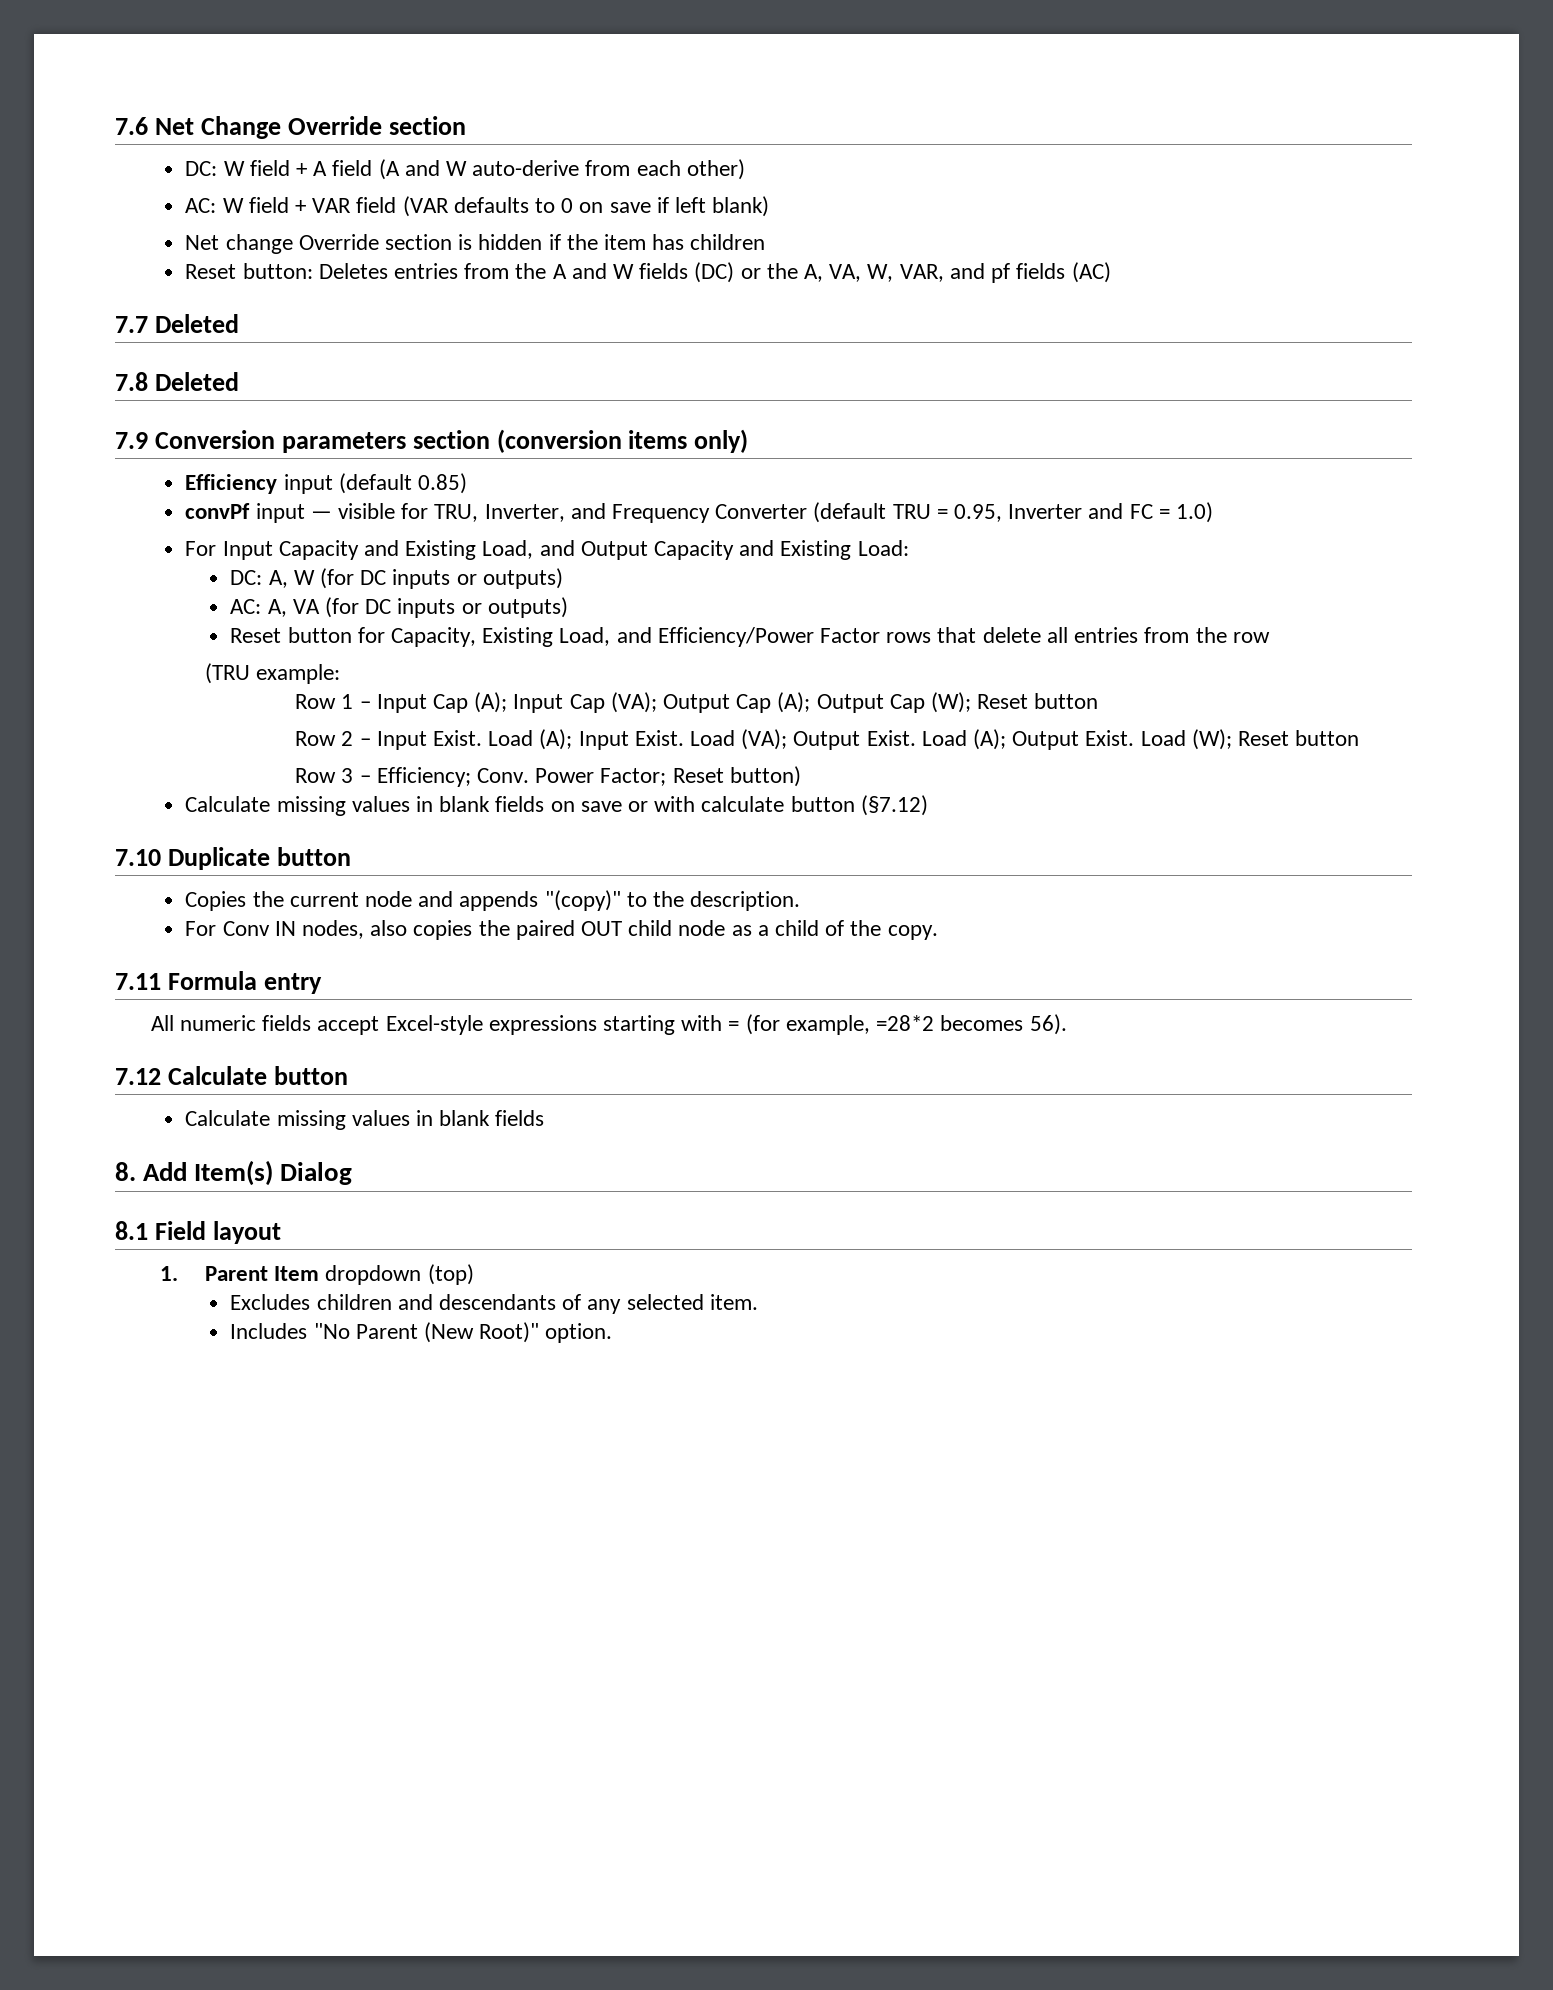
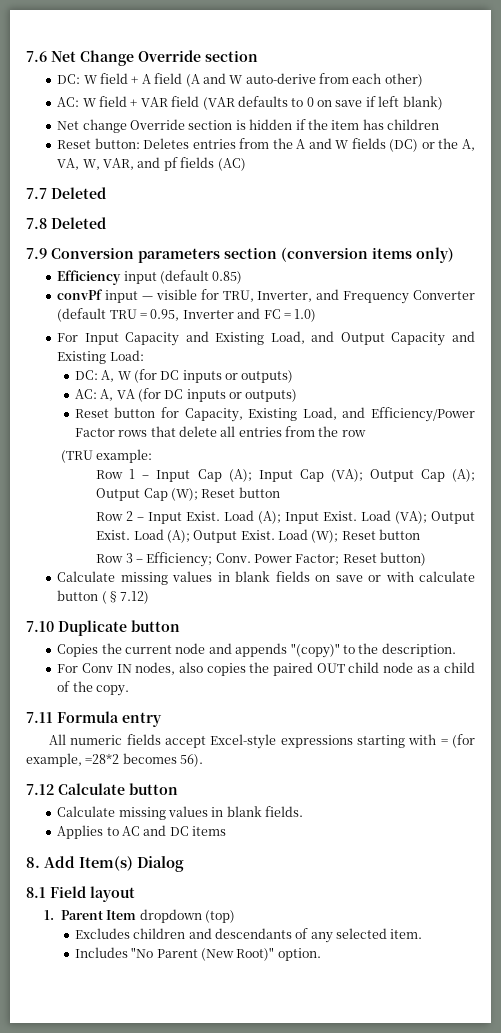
[495,1110,545,1126] fields -> [265,806,304,817] [57,825,227,839] fields. // Applies to AC and DC items

